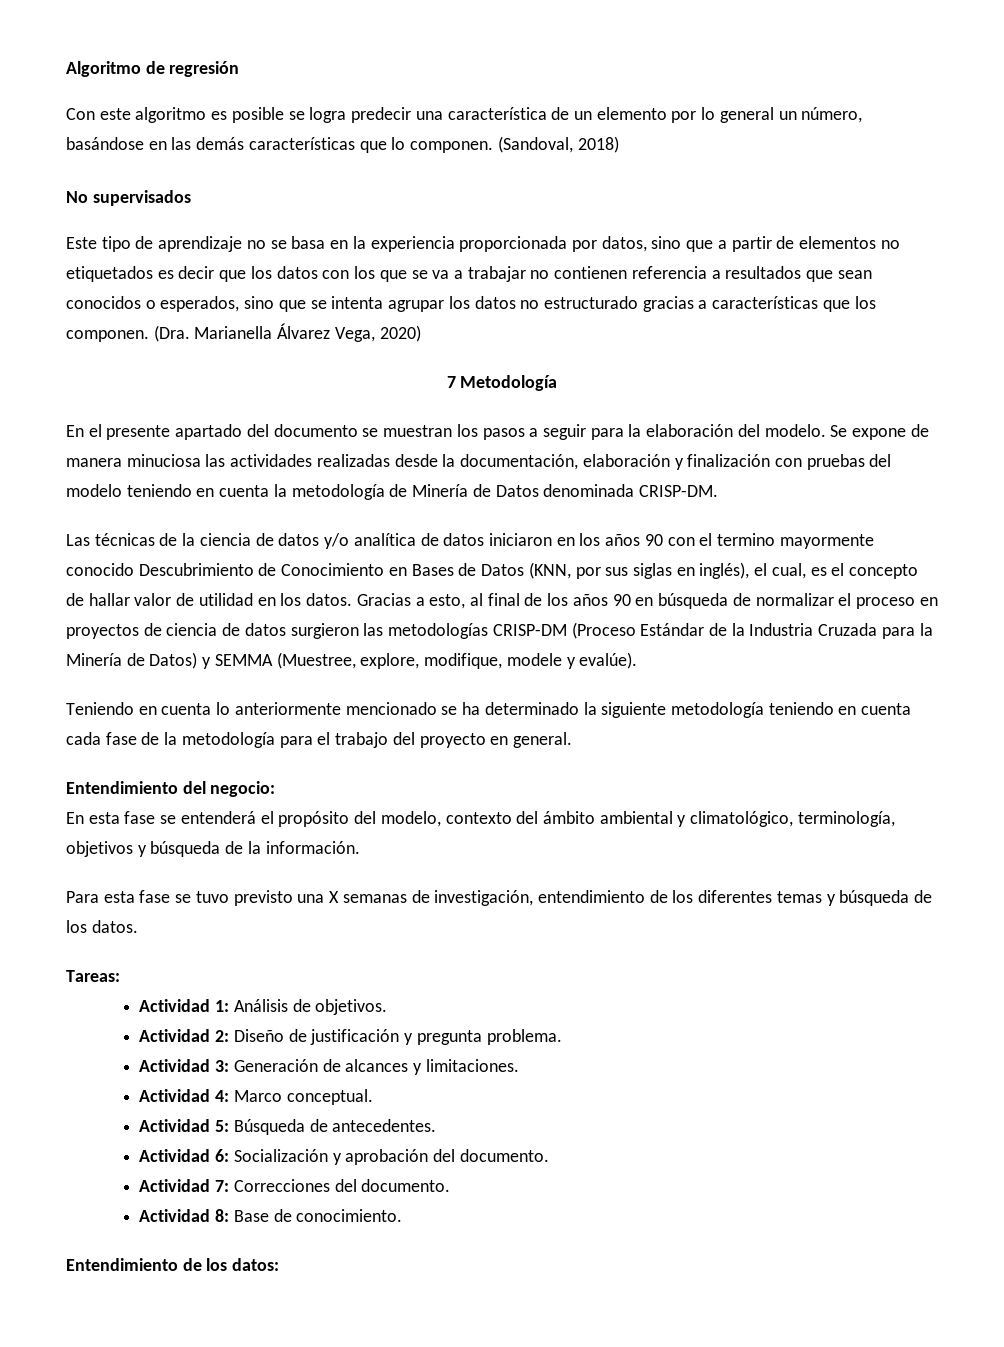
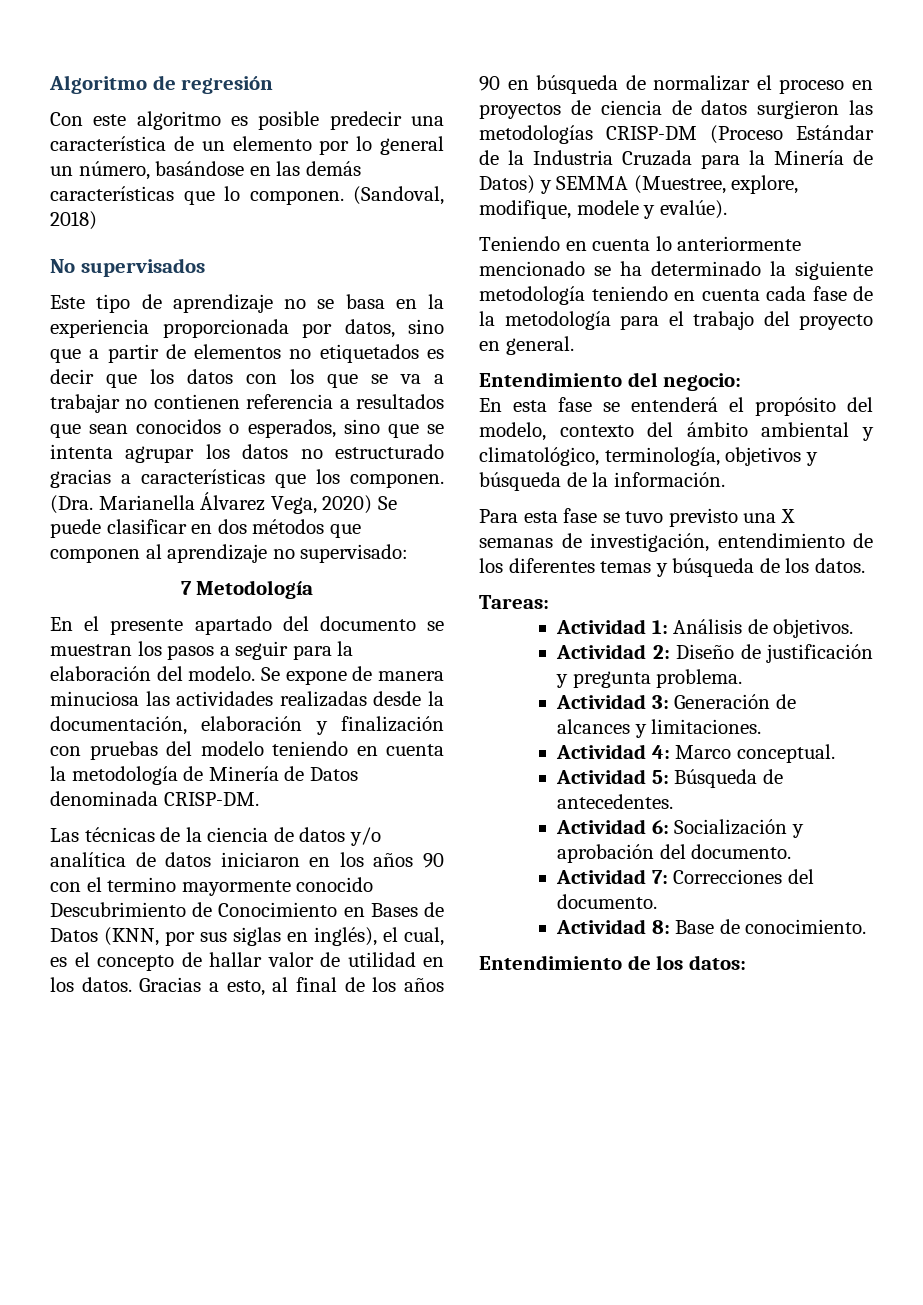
[288,107,347,123] se logra -> (320, 120) none
(421, 333) none -> [377,496,397,510] [50,519,361,538] [50,544,409,563] Se puede clasificar en dos métodos que componen al aprendizaje no supervisado:

